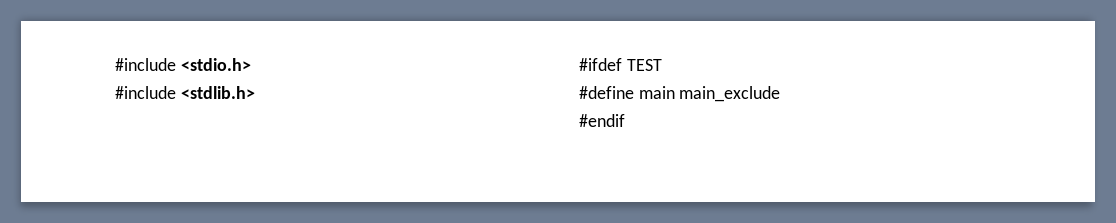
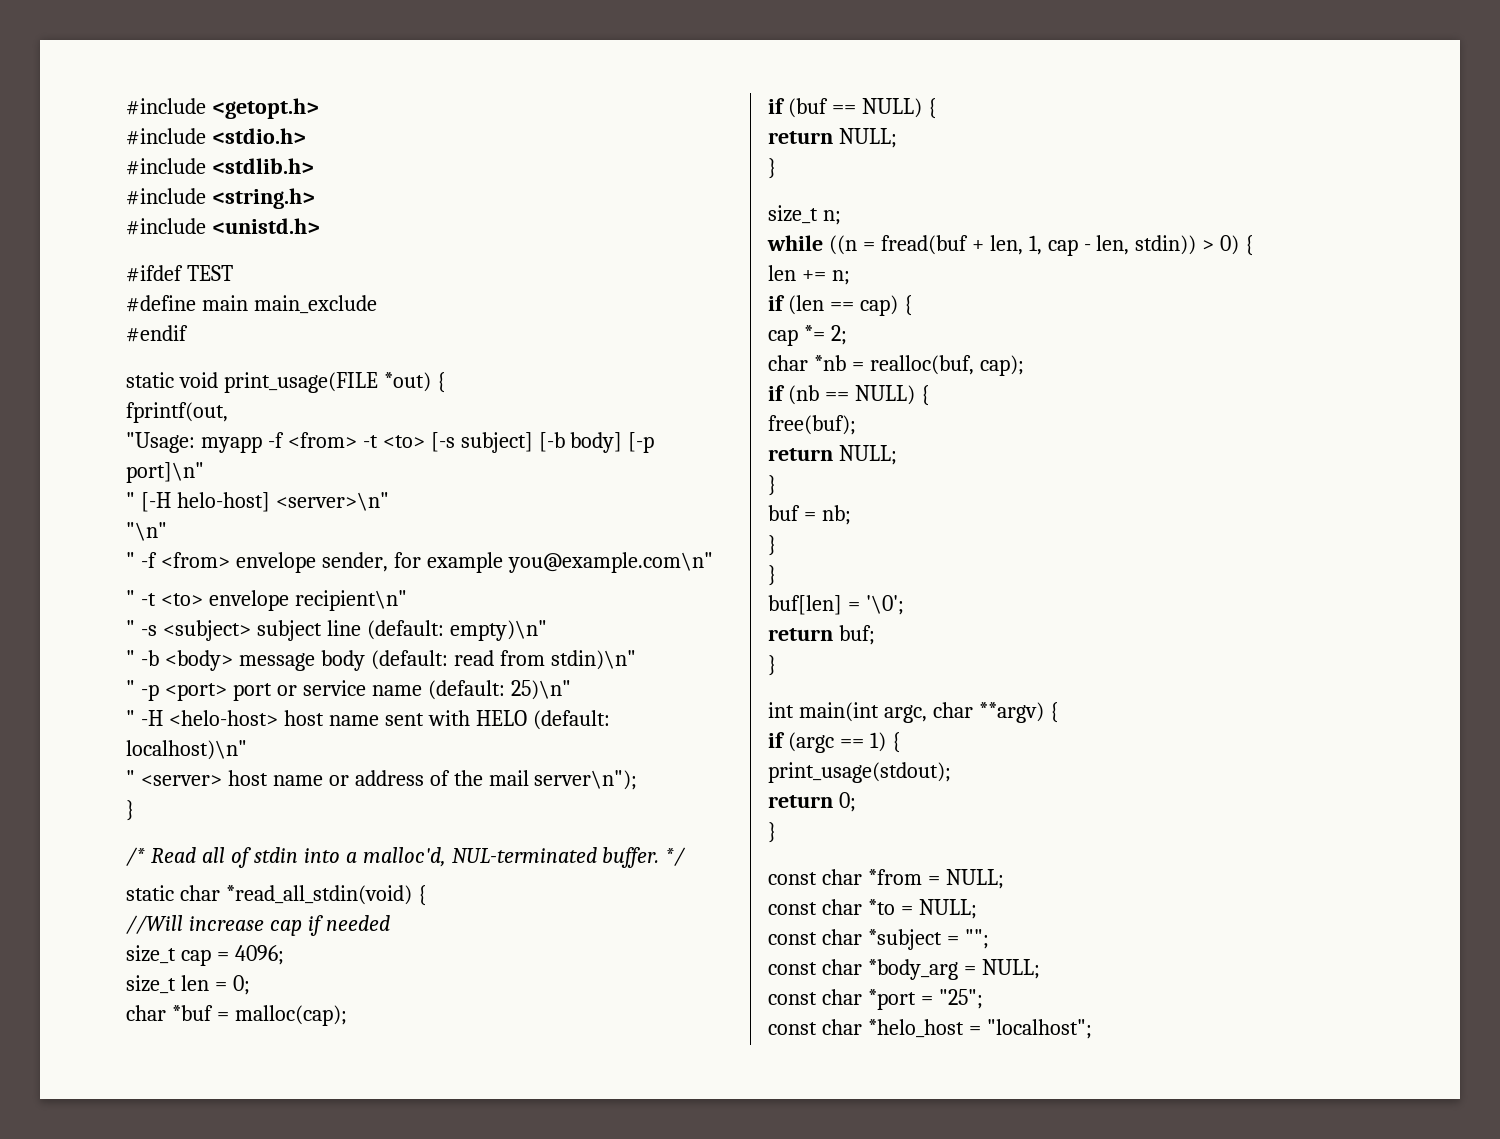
[115,58,176,71] #include -> [126,98,319,119] [126,128,206,145] #include <getopt.h> // #include
(255, 92) none -> [126,188,315,209] [126,218,320,235] // #include <string.h> // #include <unistd.h>
(625, 120) none -> [126,372,446,393] [126,402,228,423] [126,432,655,453] [126,462,204,483] [126,492,389,512] [126,522,167,541] [126,552,713,573] [126,590,407,611] [126,620,547,641] [126,650,636,671] [126,680,571,701] [126,710,610,730] [126,740,247,760] [126,770,638,790] [126,800,135,821] [126,847,687,868] [126,885,427,906] [126,915,390,936] [126,945,284,966] [126,975,250,995] [126,1005,347,1026] [768,98,937,119] [768,128,897,148] [768,158,777,179] [768,205,841,225] [767,235,1255,256] [768,265,850,285] [768,295,913,316] [768,325,847,346] [768,355,1024,376] [768,385,930,406] [768,415,856,435] [768,445,897,465] [768,475,777,496] [768,505,851,525] [768,535,777,556] [768,565,777,586] [768,595,904,615] [768,625,875,645] [768,655,777,676] [768,702,1059,723] [768,732,901,753] [768,762,951,783] [768,792,856,812] [768,822,777,843] [768,869,1004,889] [768,899,977,919] [768,929,989,950] [768,959,1040,980] [768,989,983,1010] [768,1019,1092,1039] // static void print_usage(FILE *out) { // fprintf(out, // "Usage: myapp -f <from> -t <to> [-s subject] [-b body] [-p port]\n" // " [-H helo-host] <server>\n" // "\n" // " -f <from> envelope sender, for example you@example.com\n" // " -t <to> envelope recipient\n" // " -s <subject> subject line (default: empty)\n" // " -b <body> message body (default: read from stdin)\n" // " -p <port> port or service name (default: 25)\n" // " -H <helo-host> host name sent with HELO (default: localhost)\n" // " <server> host name or address of the mail server\n"); // } // /* Read all of stdin into a malloc'd, NUL-terminated buffer. */ // static char *read_all_stdin(void) { // //Will increase cap if needed // size_t cap = 4096; // size_t len = 0; // char *buf = malloc(cap); // if (buf == NULL) { // return NULL; // } // size_t n; // while ((n = fread(buf + len, 1, cap - len, stdin)) > 0) { // len += n; // if (len == cap) { // cap *= 2; // char *nb = realloc(buf, cap); // if (nb == NULL) { // free(buf); // return NULL; // } // buf = nb; // } // } // buf[len] = '\0'; // return buf; // } // int main(int argc, char **argv) { // if (argc == 1) { // print_usage(stdout); // return 0; // } // const char *from = NULL; // const char *to = NULL; // const char *subject = ""; // const char *body_arg = NULL; // const char *port = "25"; // const char *helo_host = "localhost";

